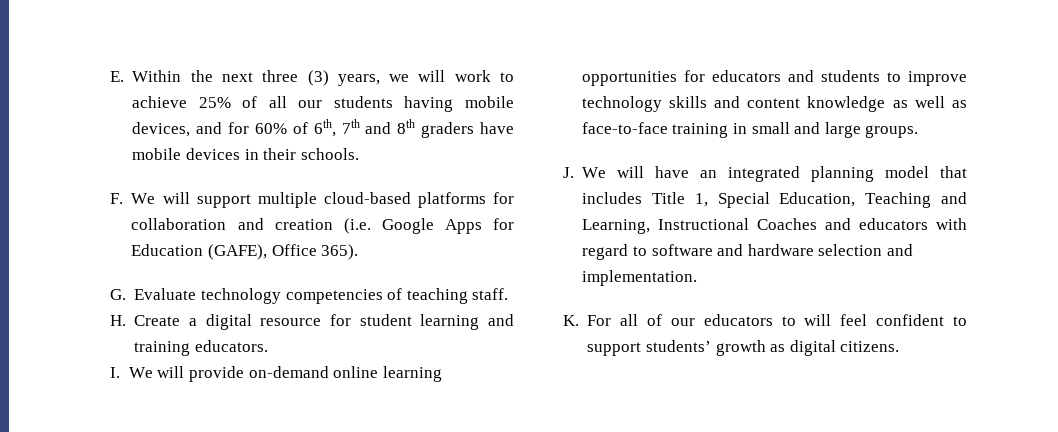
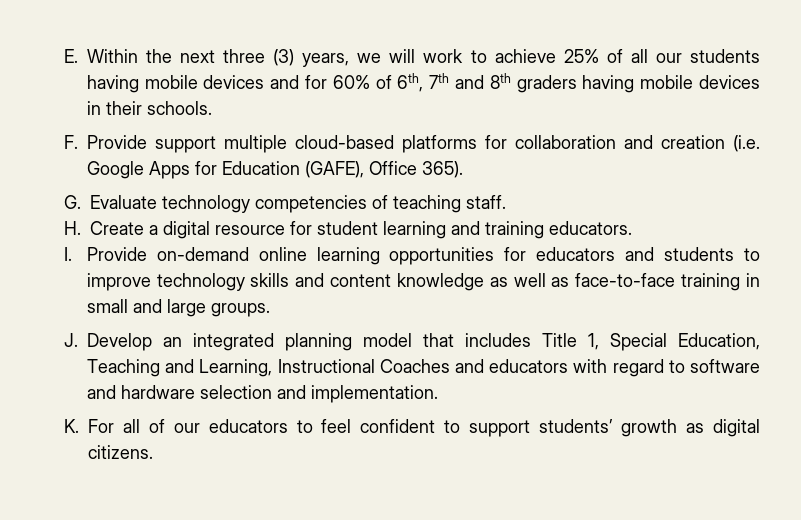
[132,122,191,137] devices, -> [203,75,265,89] devices
[480,122,514,134] have -> [582,75,635,93] having
[131,192,190,204] We will -> [86,135,147,149] Provide
[128,366,244,382] We will provide -> [86,247,147,261] Provide
[582,166,690,178] We will have -> [86,333,152,351] Develop
[804,314,832,326] will -> (313, 426) none

